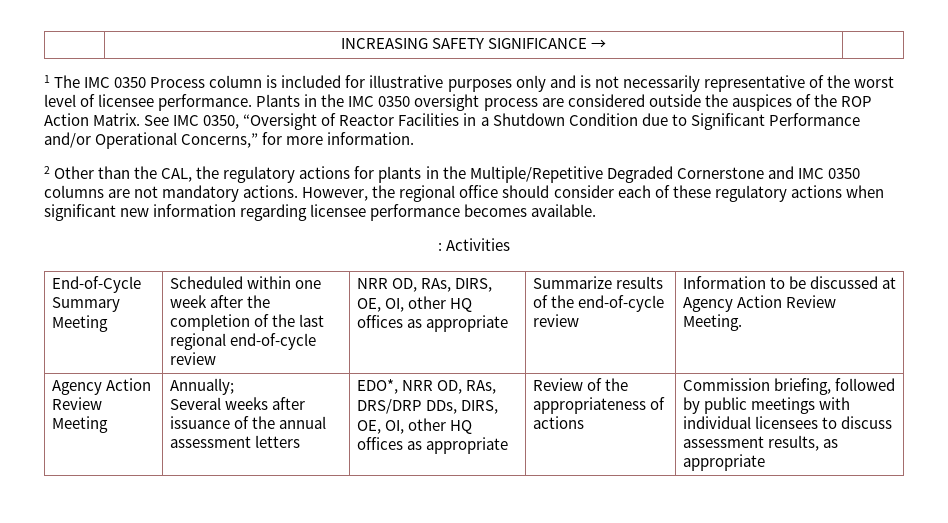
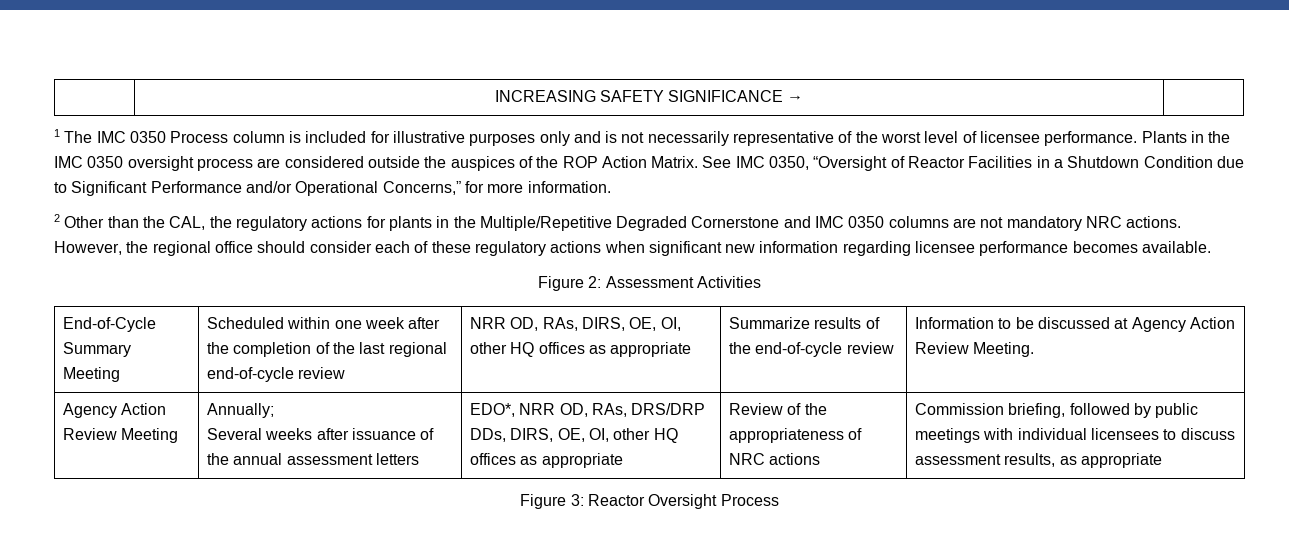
(240, 193) none -> [1086,216,1123,228] NRC
[437,242,442,251] : -> [538,276,694,291] Figure 2: Assessment
(665, 403) none -> [728,453,765,465] NRC
(765, 462) none -> [520,494,779,509] // Figure 3: Reactor Oversight Process

